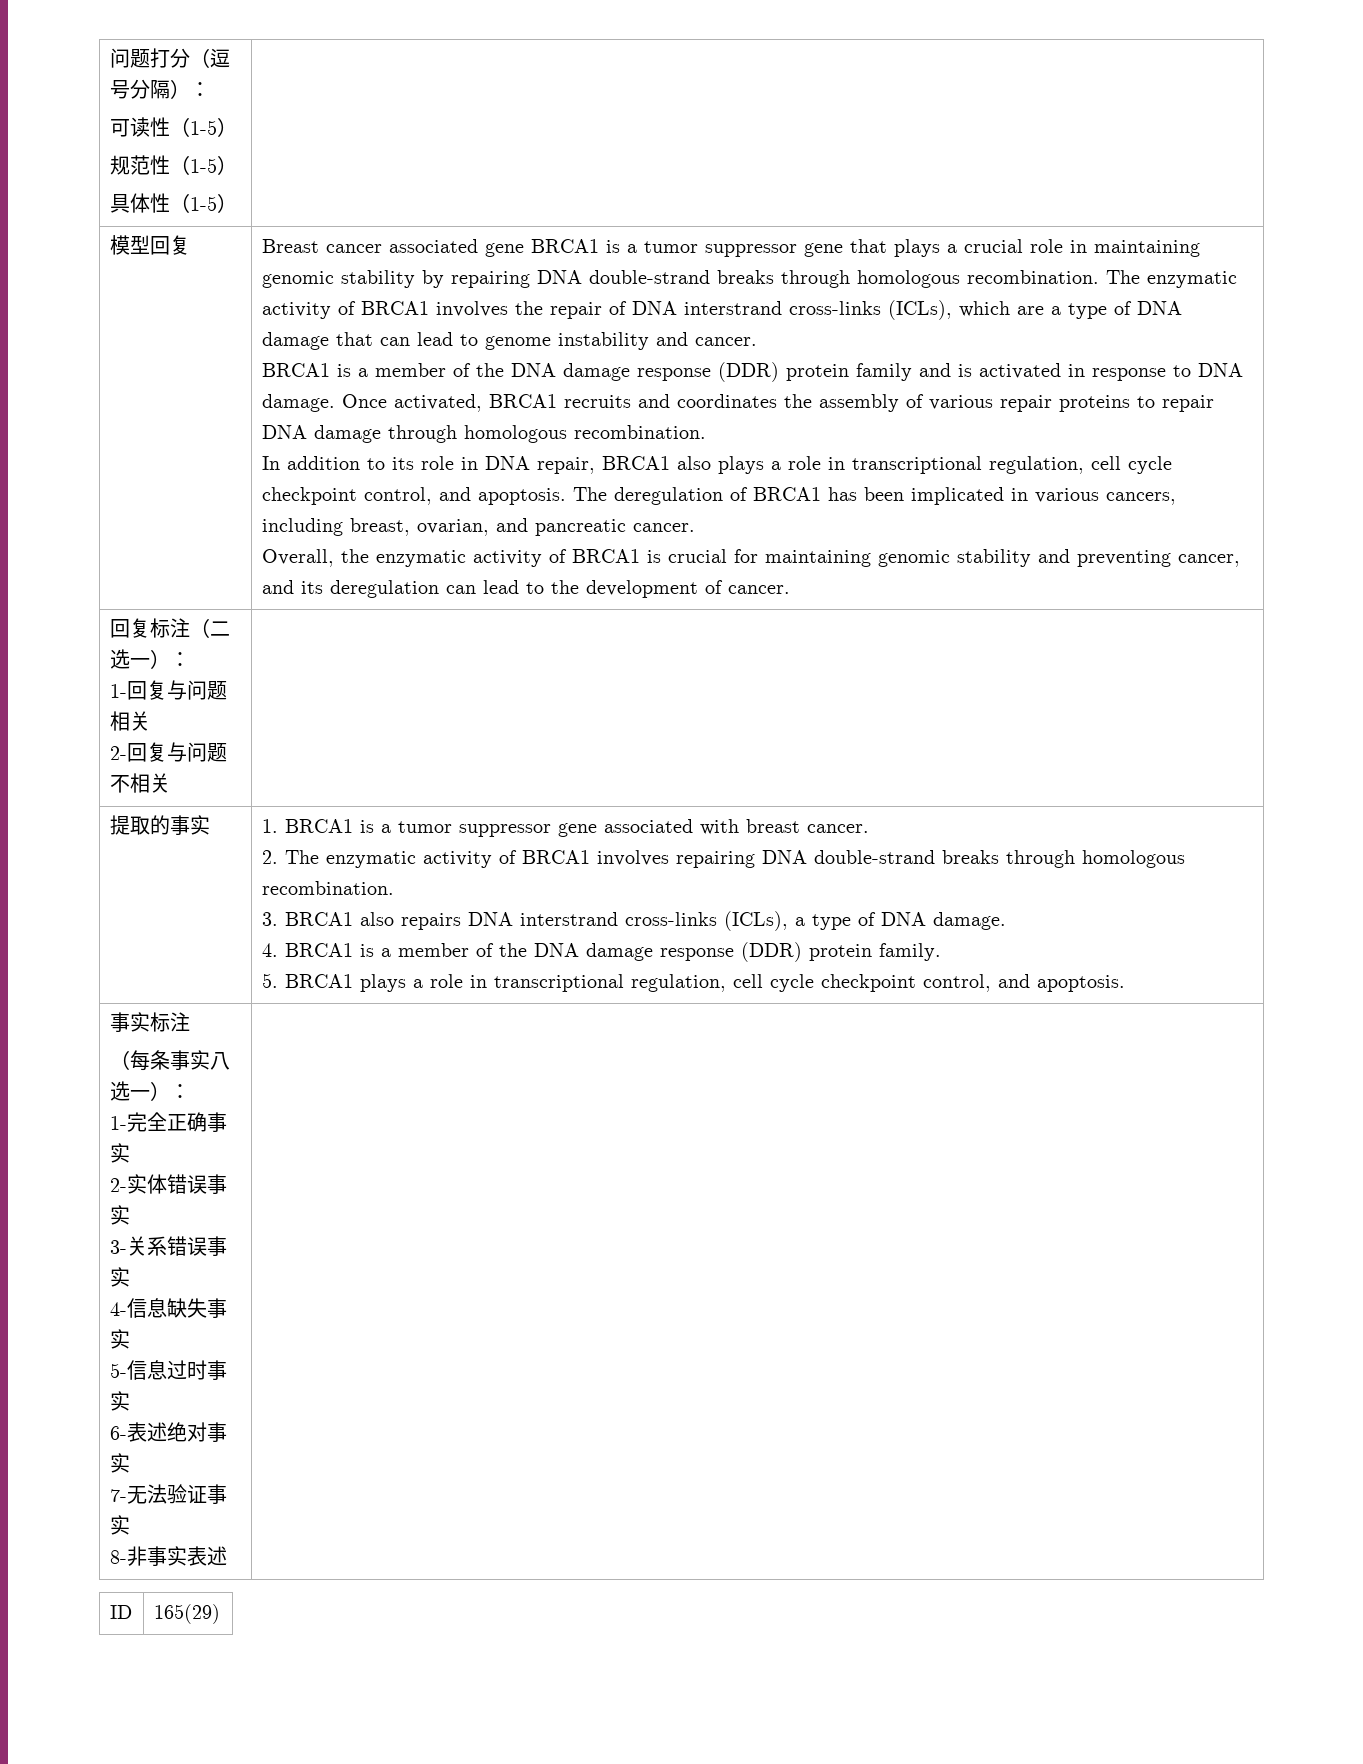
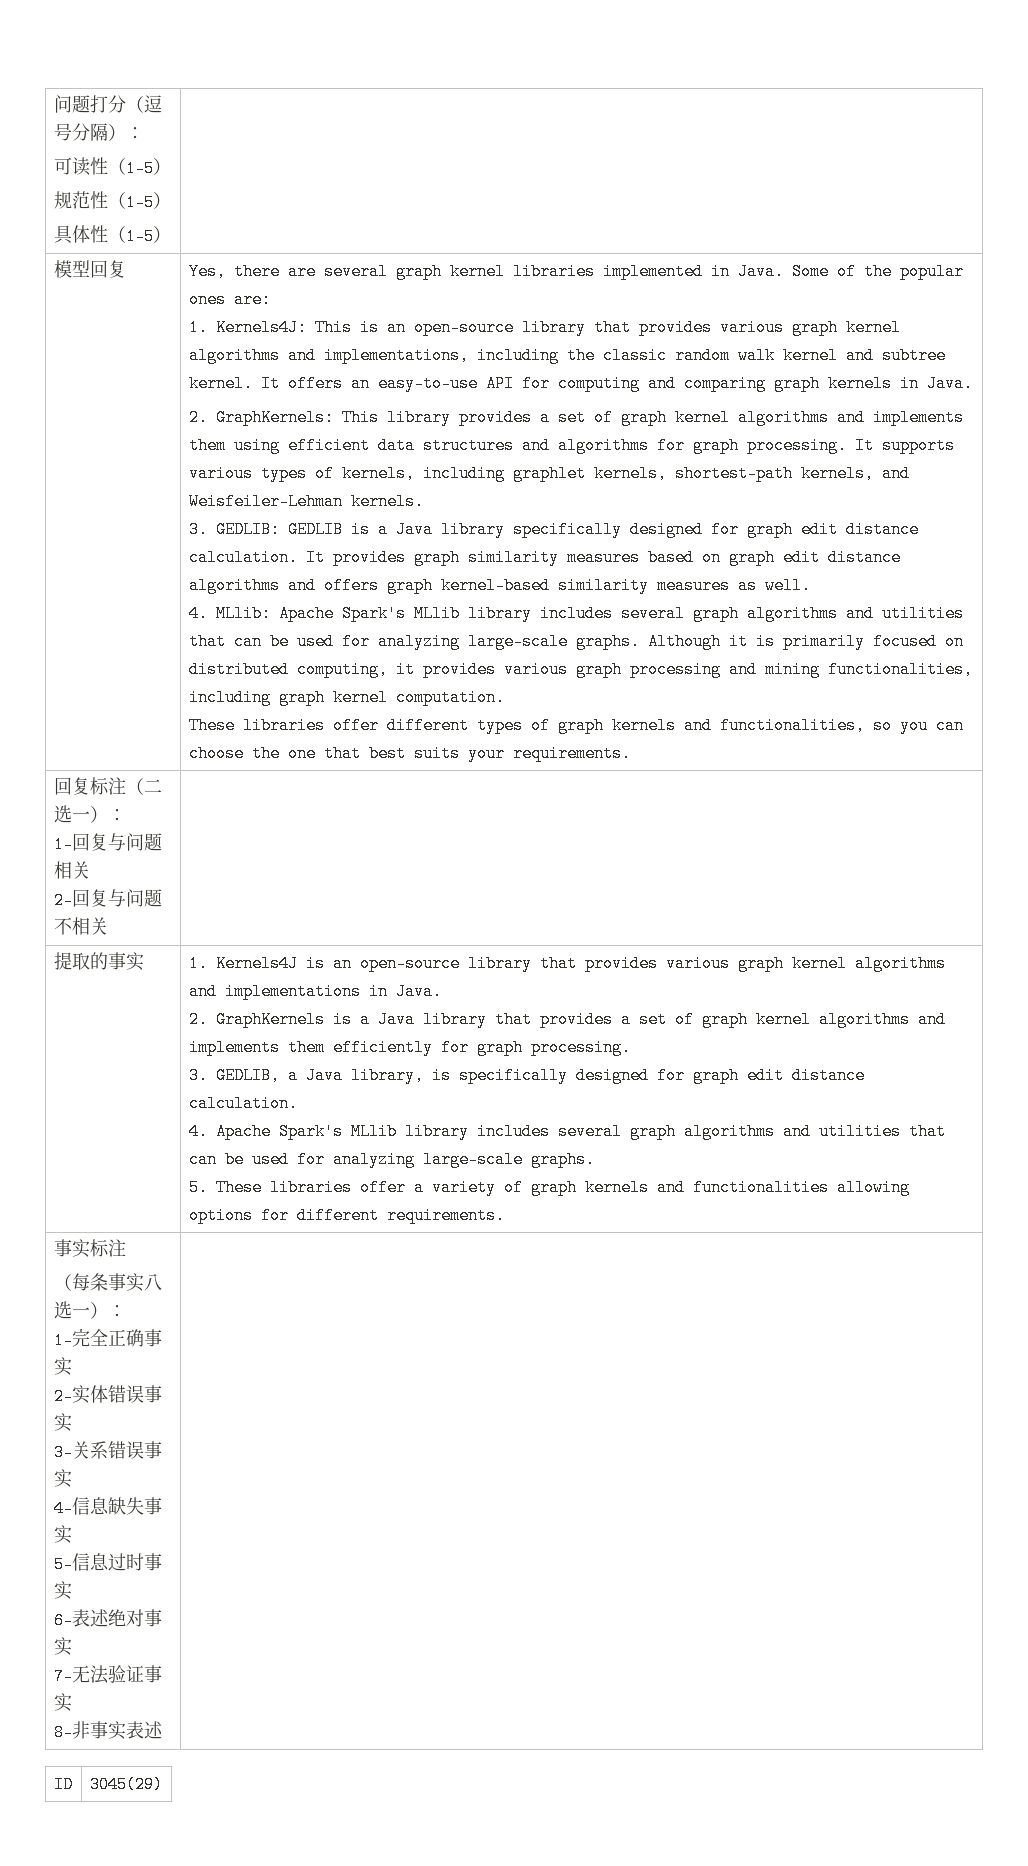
[261,239,1200,257] [261,270,1237,288] [261,300,1182,320] [261,332,757,350] [261,362,1243,382] [261,394,1214,412] [261,425,706,443] [261,456,1172,474] [261,487,1176,505] [261,518,695,536] [261,549,1240,567] [261,580,790,598] Breast cancer associated gene BRCA1 is a tumor suppressor gene that plays a crucial role in maintaining genomic stability by repairing DNA double-strand breaks through homologous recombination. The enzymatic activity of BRCA1 involves the repair of DNA interstrand cross-links (ICLs), which are a type of DNA damage that can lead to genome instability and cancer. // BRCA1 is a member of the DNA damage response (DDR) protein family and is activated in response to DNA damage. Once activated, BRCA1 recruits and coordinates the assembly of various repair proteins to repair DNA damage through homologous recombination. // In addition to its role in DNA repair, BRCA1 also plays a role in transcriptional regulation, cell cycle checkpoint control, and apoptosis. The deregulation of BRCA1 has been implicated in various cancers, including breast, ovarian, and pancreatic cancer. // Overall, the enzymatic activity of BRCA1 is crucial for maintaining genomic stability and preventing cancer, and its deregulation can lead to the development of cancer. -> [188,263,964,280] [188,291,271,308] [188,319,901,336] [188,347,946,364] [188,375,973,392] [188,409,964,426] [188,437,955,454] [188,465,910,482] [188,493,424,510] [188,521,919,538] [188,549,901,566] [188,577,811,594] [188,605,964,622] [188,633,964,650] [188,661,973,678] [188,689,505,706] [188,717,964,734] [188,745,631,762] Yes, there are several graph kernel libraries implemented in Java. Some of the popular ones are: // 1. Kernels4J: This is an open-source library that provides various graph kernel algorithms and implementations, including the classic random walk kernel and subtree kernel. It offers an easy-to-use API for computing and comparing graph kernels in Java. // 2. GraphKernels: This library provides a set of graph kernel algorithms and implements them using efficient data structures and algorithms for graph processing. It supports various types of kernels, including graphlet kernels, shortest-path kernels, and Weisfeiler-Lehman kernels. // 3. GEDLIB: GEDLIB is a Java library specifically designed for graph edit distance calculation. It provides graph similarity measures based on graph edit distance algorithms and offers graph kernel-based similarity measures as well. // 4. MLlib: Apache Spark's MLlib library includes several graph algorithms and utilities that can be used for analyzing large-scale graphs. Although it is primarily focused on distributed computing, it provides various graph processing and mining functionalities, including graph kernel computation. // These libraries offer different types of graph kernels and functionalities, so you can choose the one that best suits your requirements.
[284,819,869,837] [261,850,1185,868] [261,881,394,895] [261,911,1006,931] [261,942,941,962] [261,973,1125,992] BRCA1 is a tumor suppressor gene associated with breast cancer. // 2. The enzymatic activity of BRCA1 involves repairing DNA double-strand breaks through homologous recombination. // 3. BRCA1 also repairs DNA interstrand cross-links (ICLs), a type of DNA damage. // 4. BRCA1 is a member of the DNA damage response (DDR) protein family. // 5. BRCA1 plays a role in transcriptional regulation, cell cycle checkpoint control, and apoptosis. -> [215,955,946,972] [188,983,442,1000] [188,1011,946,1028] [188,1039,631,1056] [188,1067,865,1084] [188,1095,298,1112] [188,1123,946,1140] [188,1151,595,1168] [188,1179,910,1196] [188,1207,505,1224] Kernels4J is an open-source library that provides various graph kernel algorithms and implementations in Java. // 2. GraphKernels is a Java library that provides a set of graph kernel algorithms and implements them efficiently for graph processing. // 3. GEDLIB, a Java library, is specifically designed for graph edit distance calculation. // 4. Apache Spark's MLlib library includes several graph algorithms and utilities that can be used for analyzing large-scale graphs. // 5. These libraries offer a variety of graph kernels and functionalities allowing options for different requirements.
[153,1604,220,1624] 165(29) -> [89,1776,163,1793] 3045(29)

